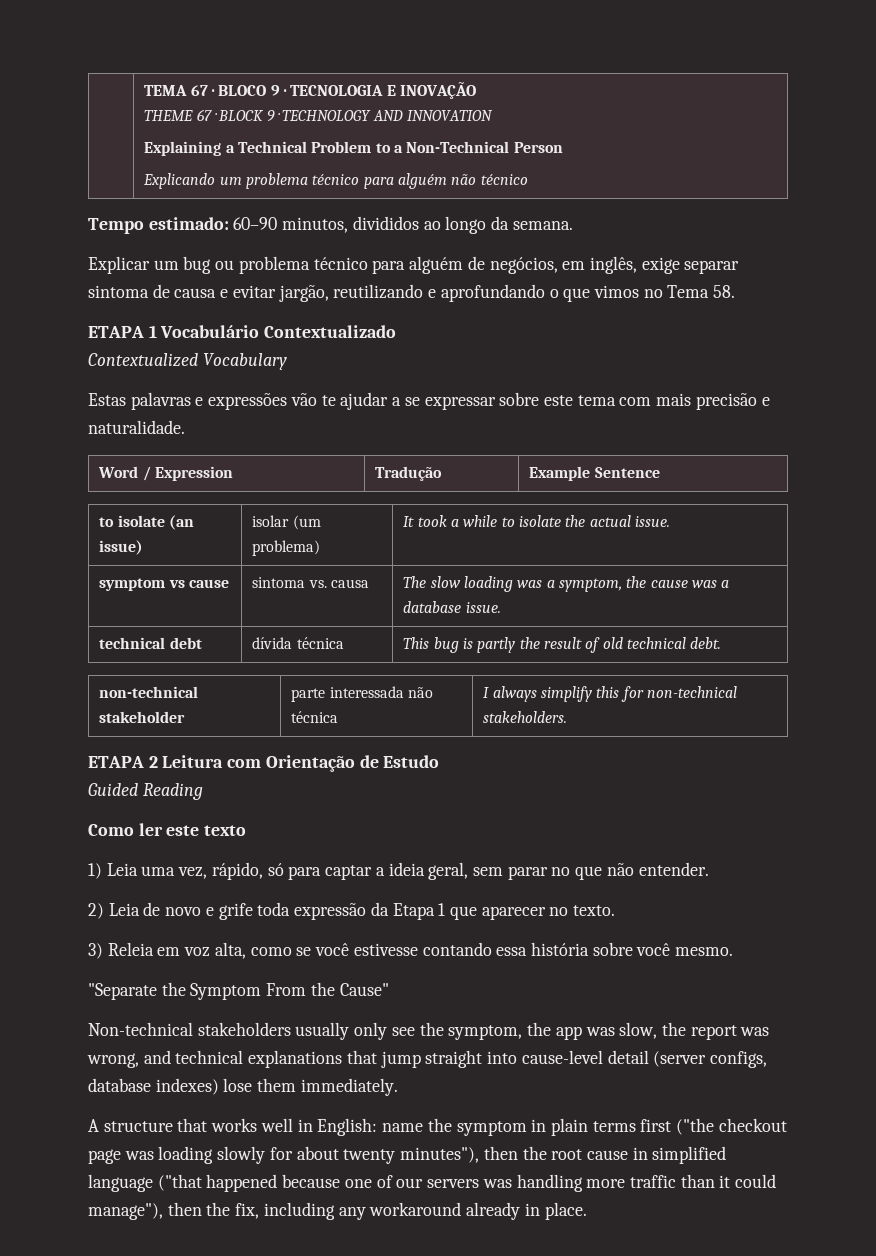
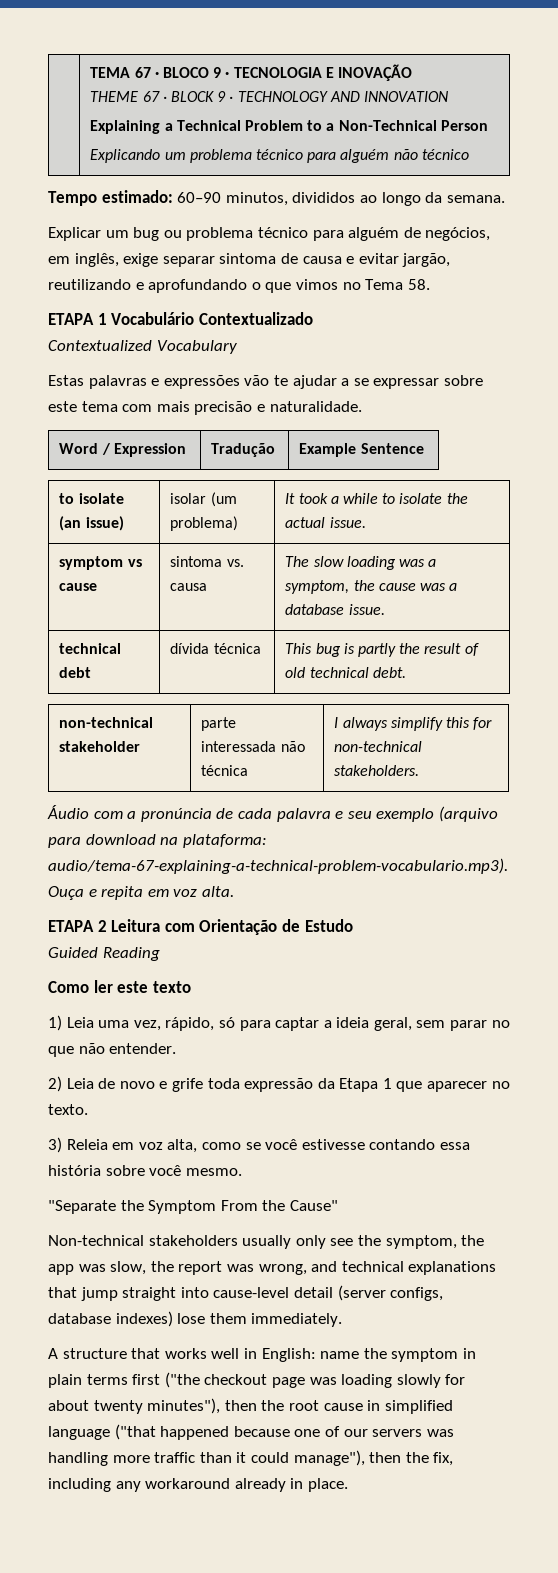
(568, 717) none -> [47,805,498,822] [48,834,267,848] [48,858,508,874] [48,886,234,900] // Áudio com a pronúncia de cada palavra e seu exemplo (arquivo para download na plataforma: audio/tema-67-explaining-a-technical-problem-vocabulario.mp3). Ouça e repita em voz alta.

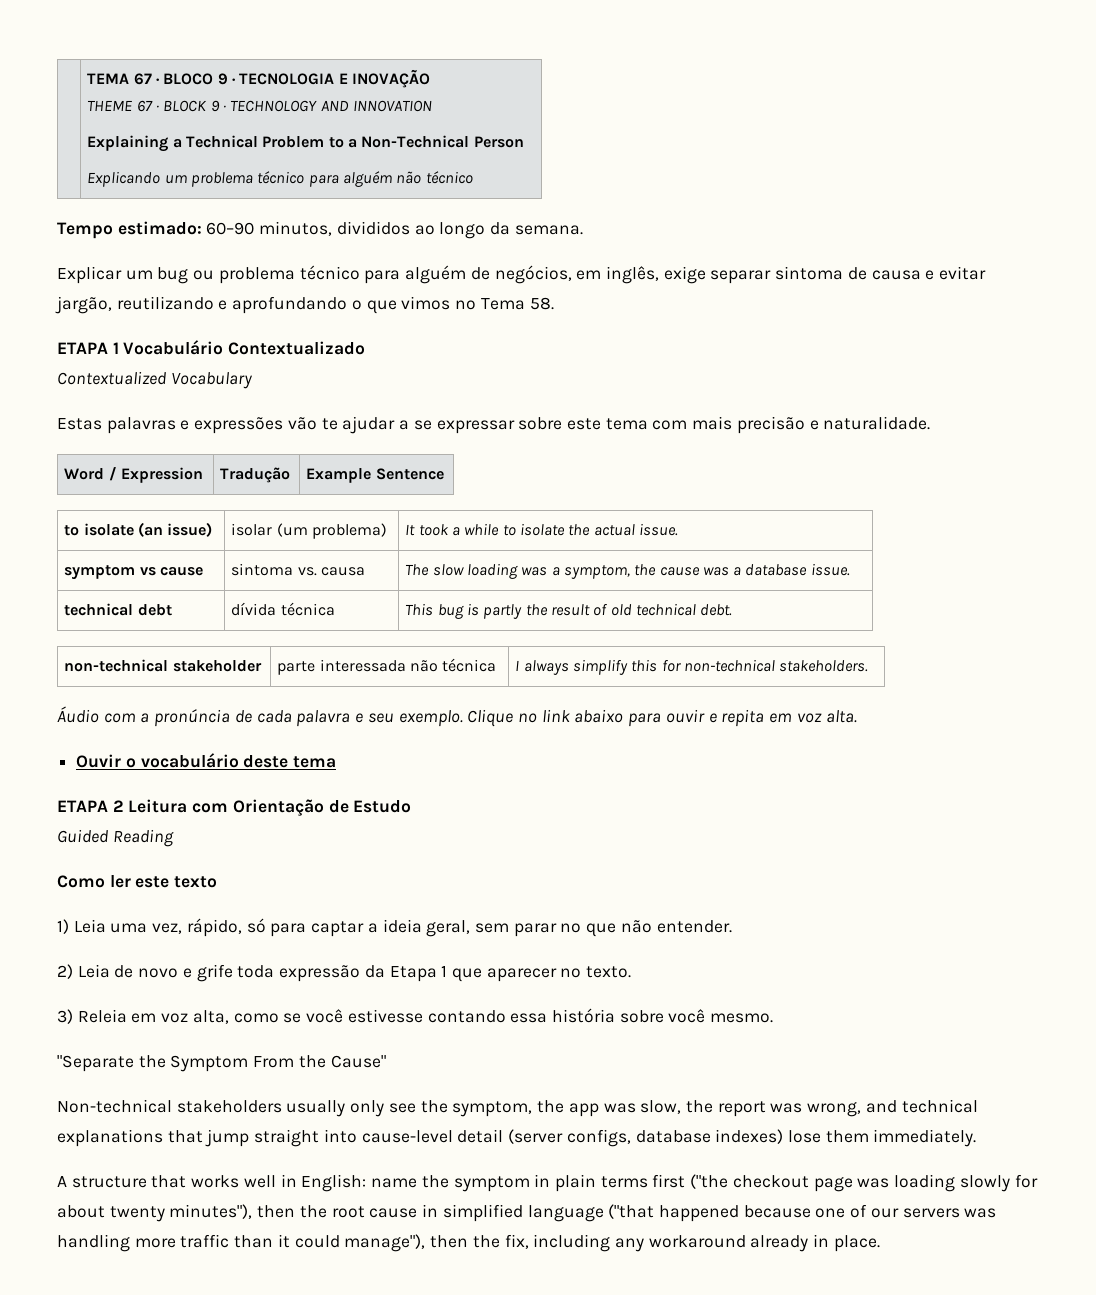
[376,806,498,822] [48,834,267,848] [48,858,508,874] [48,886,84,900] exemplo (arquivo para download na plataforma: audio/tema-67-explaining-a-technical-problem-vocabulario.mp3). Ouça -> [398,709,705,727] exemplo. Clique no link abaixo para ouvir
(234, 891) none -> [76,753,337,768] // Ouvir o vocabulário deste tema

